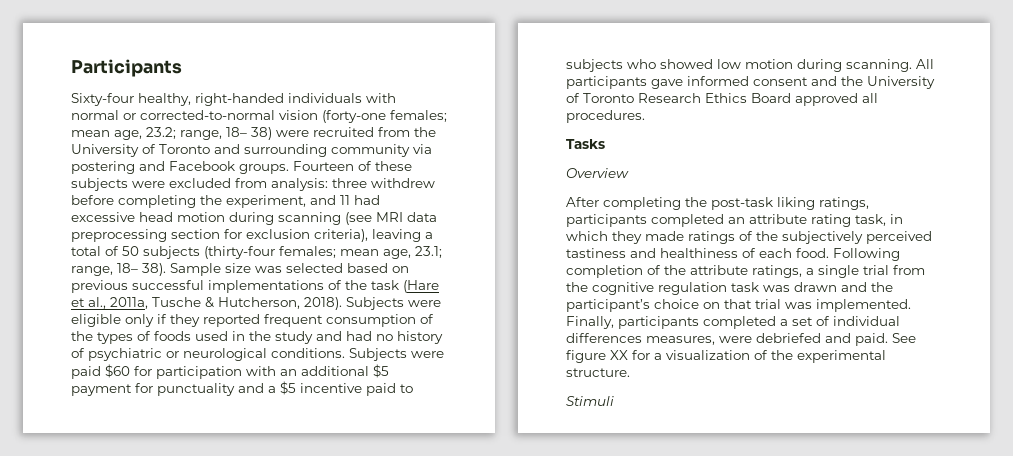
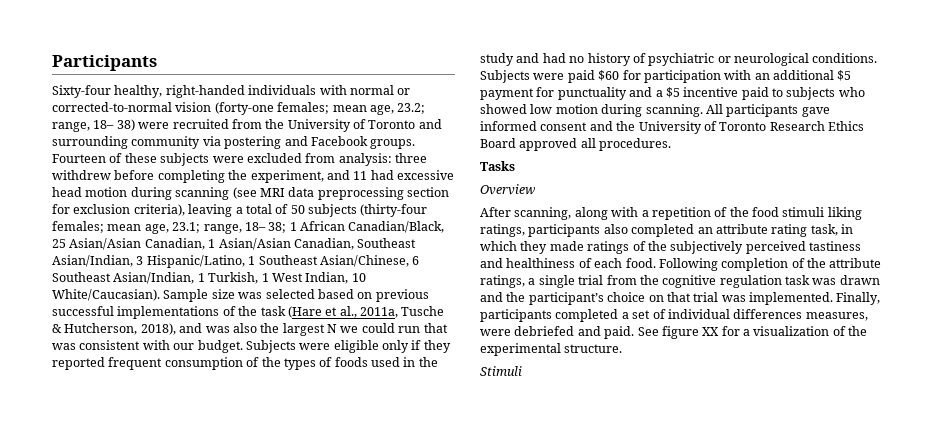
[142,263,166,276] 38). -> [268,221,445,233] [52,238,417,250] [52,255,420,268] [52,272,366,284] [52,289,160,301] 38; 1 African Canadian/Black, 25 Asian/Asian Canadian, 1 Asian/Asian Canadian, Southeast Asian/Indian, 3 Hispanic/Latino, 1 Southeast Asian/Chinese, 6 Southeast Asian/Indian, 1 Turkish, 1 West Indian, 10 White/Caucasian).
[304,297,342,310] 2018). -> [140,323,448,336] [52,340,243,353] 2018), and was also the largest N we could run that was consistent with our budget.
[603,197,773,210] completing the post-task -> [514,207,825,220] scanning, along with a repetition of the food stimuli
(647, 220) none -> [603,224,628,234] also

